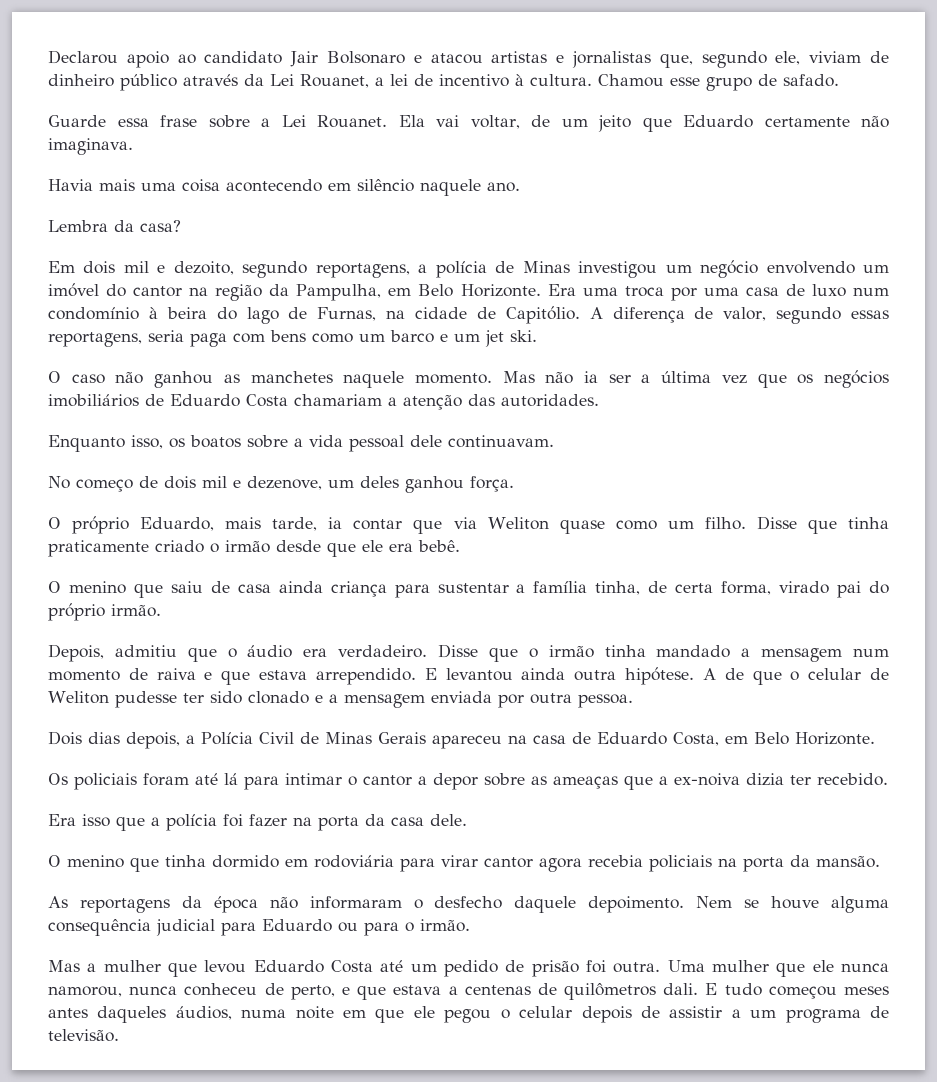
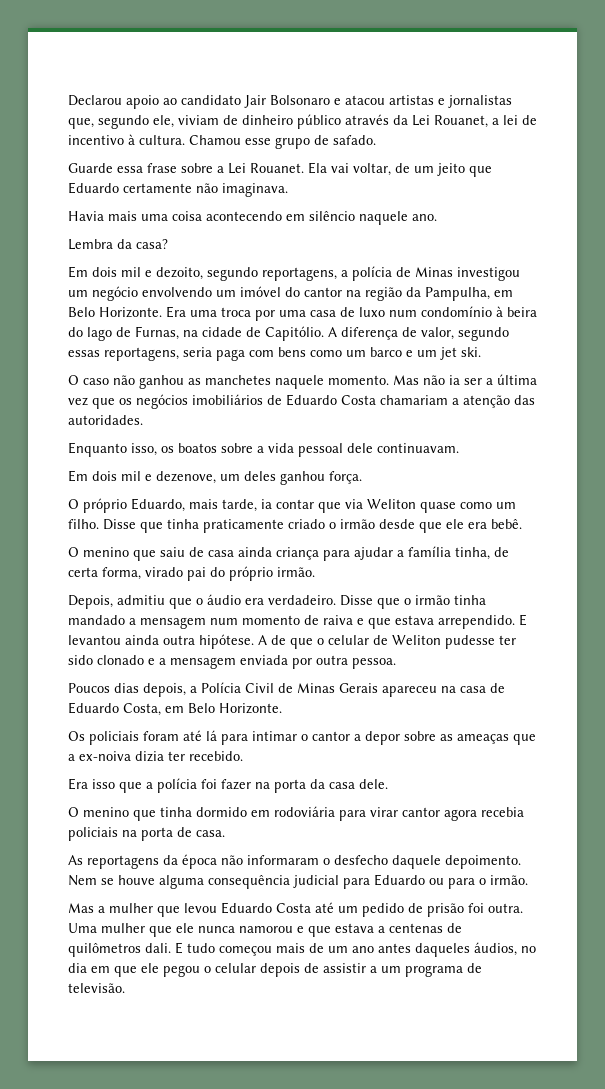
[48,476,158,492] No começo de -> [68,470,88,482] Em
[437,583,509,593] sustentar -> [354,547,393,560] ajudar
[48,731,82,745] Dois -> [68,683,110,693] Poucos
[790,855,880,868] da mansão. -> [177,827,225,837] de casa.
[48,983,335,1000] namorou, nunca conheceu de perto, -> [239,926,293,933] namorou
[844,986,889,995] meses -> [276,943,374,953] mais de um ano
[241,1006,334,1019] numa noite -> [521,946,536,953] [68,963,87,973] no dia

